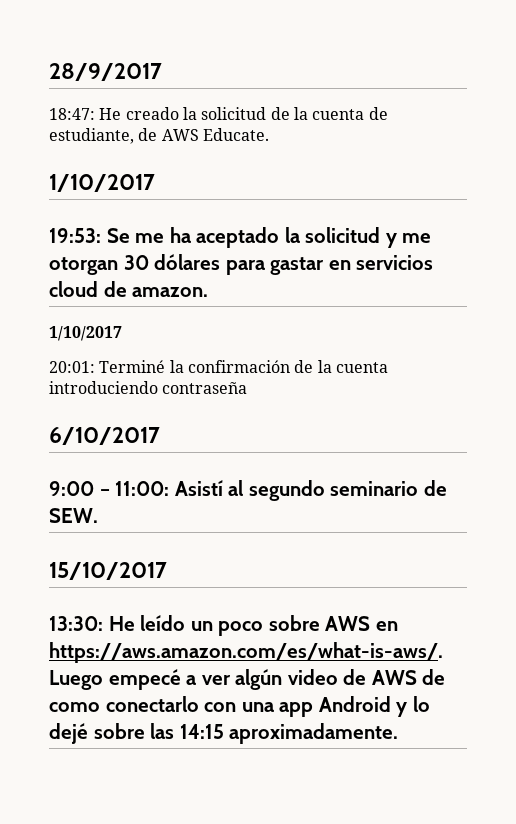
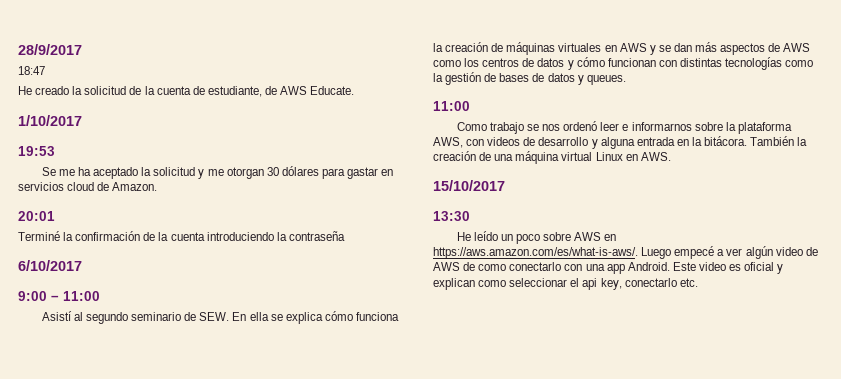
[49,108,95,120] 18:47: -> [18,66,45,75] 18:47 //
[49,228,101,243] 19:53: -> [18,146,55,156] 19:53 //
[132,287,209,297] [49,326,122,341] [49,361,95,373] amazon. // 1/10/2017 // 20:01: -> [112,182,158,191] [18,211,55,221] Amazon. // 20:01 //
(158, 387) none -> [276,232,287,241] la
[115,481,170,496] 11:00: -> [63,291,100,301] 11:00 //
(98, 515) none -> [232,311,399,324] [433,42,811,55] [433,57,814,70] [433,72,626,85] [433,101,470,111] [456,121,792,134] [433,136,808,149] [433,151,671,164] En ella se explica cómo funciona la creación de máquinas virtuales en AWS y se dan más aspectos de AWS como los centros de datos y cómo funcionan con distintas tecnologías como la gestión de bases de datos y queues. // 11:00 // Como trabajo se nos ordenó leer e informarnos sobre la plataforma AWS, con videos de desarrollo y alguna entrada en la bitácora. También la creación de una máquina virtual Linux en AWS.
[49,616,103,631] 13:30: -> [433,211,470,221] 13:30 //
[318,696,430,717] [49,723,399,744] Android y lo dejé sobre las 14:15 aproximadamente. -> [627,262,784,274] [433,278,698,290] Android. Este video es oficial y explican como seleccionar el api key, conectarlo etc.

